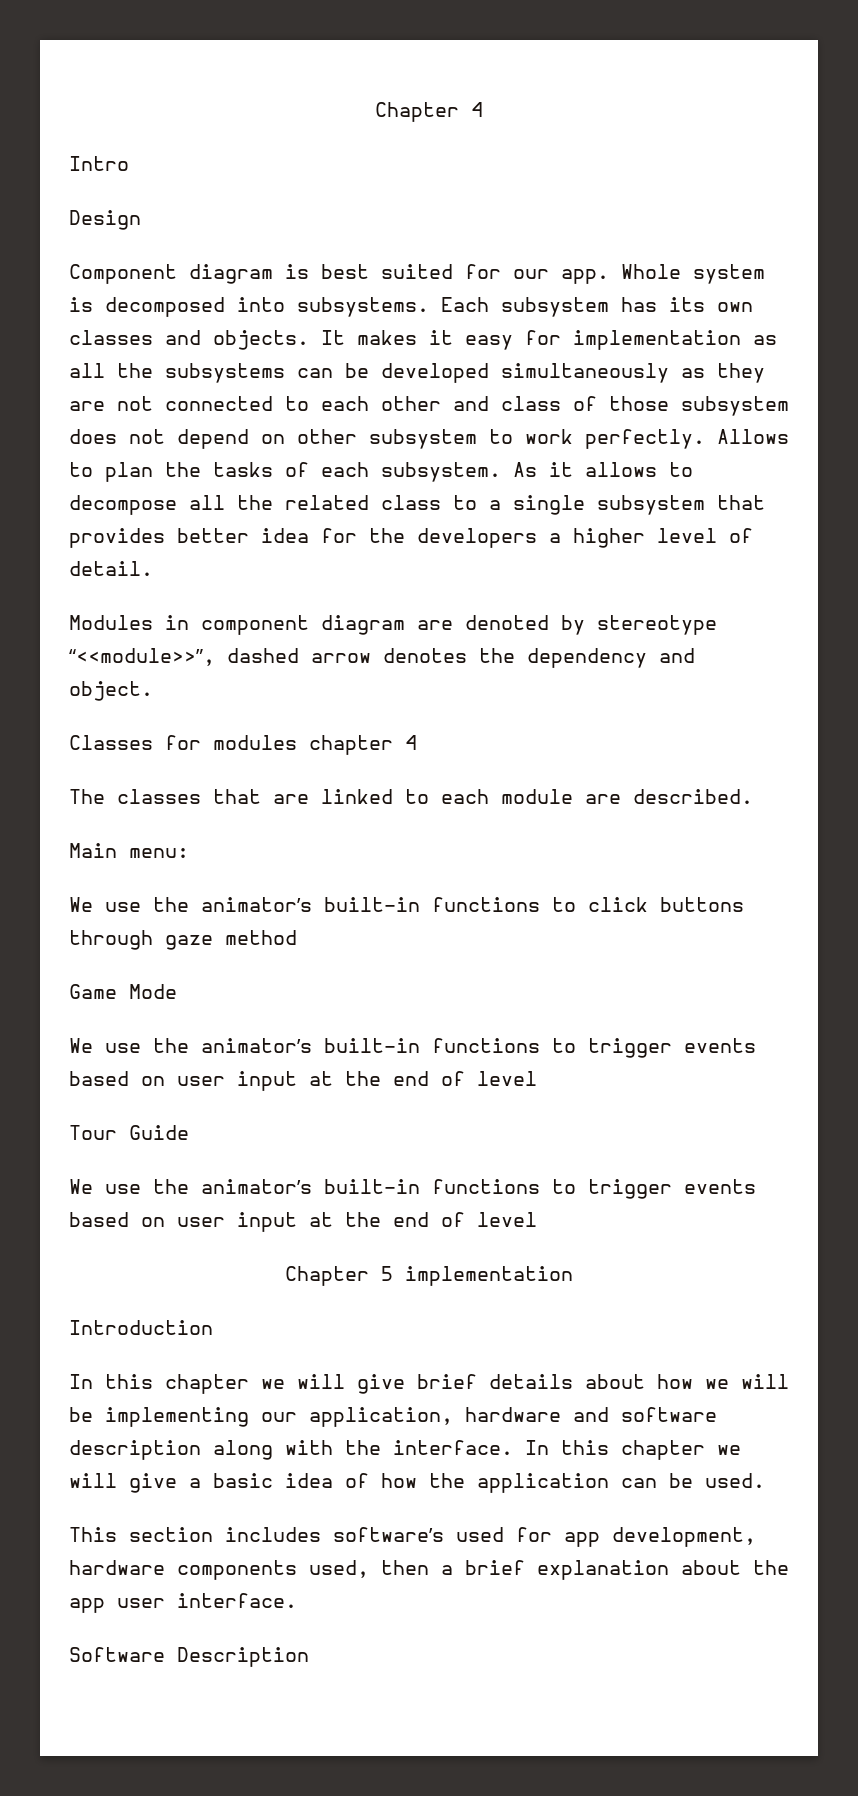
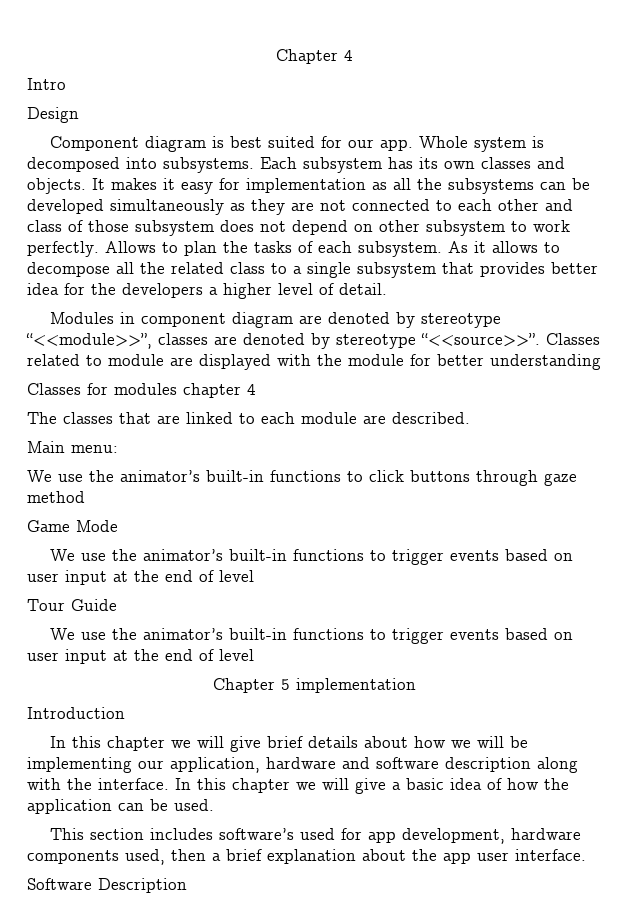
[227,648,695,668] [69,681,153,701] dashed arrow denotes the dependency and object. -> [158,333,600,349] [27,354,601,370] classes are denoted by stereotype “<<source>>”. Classes related to module are displayed with the module for better understanding

